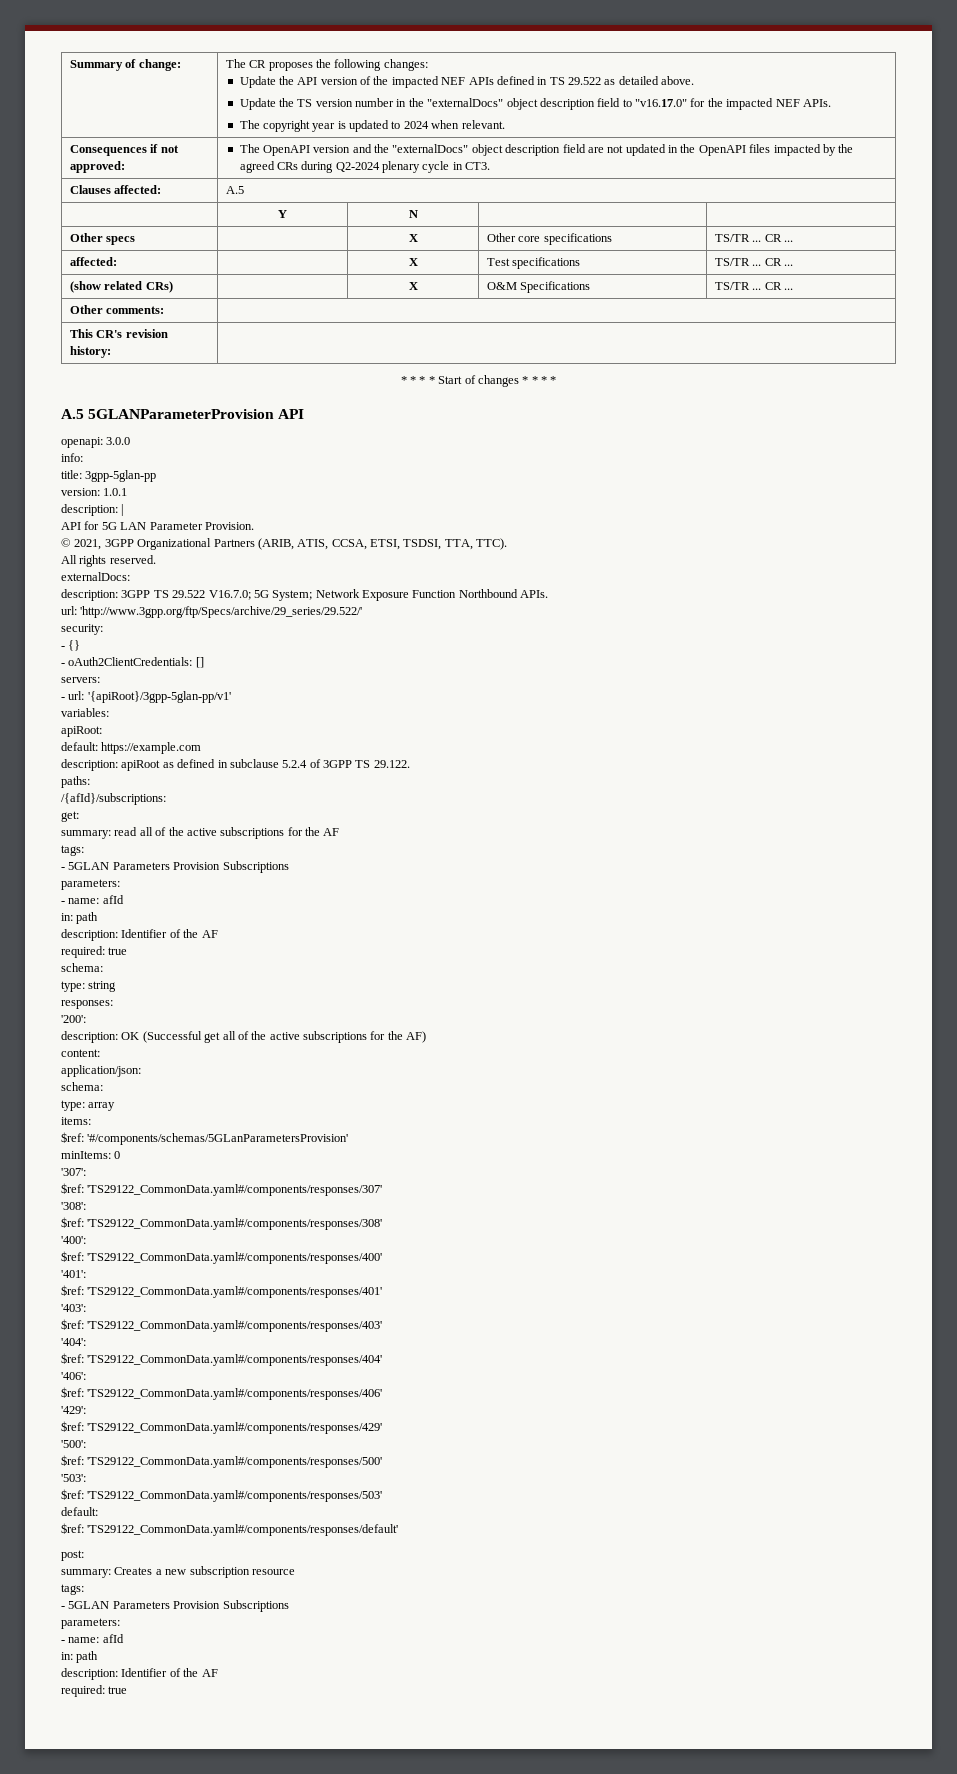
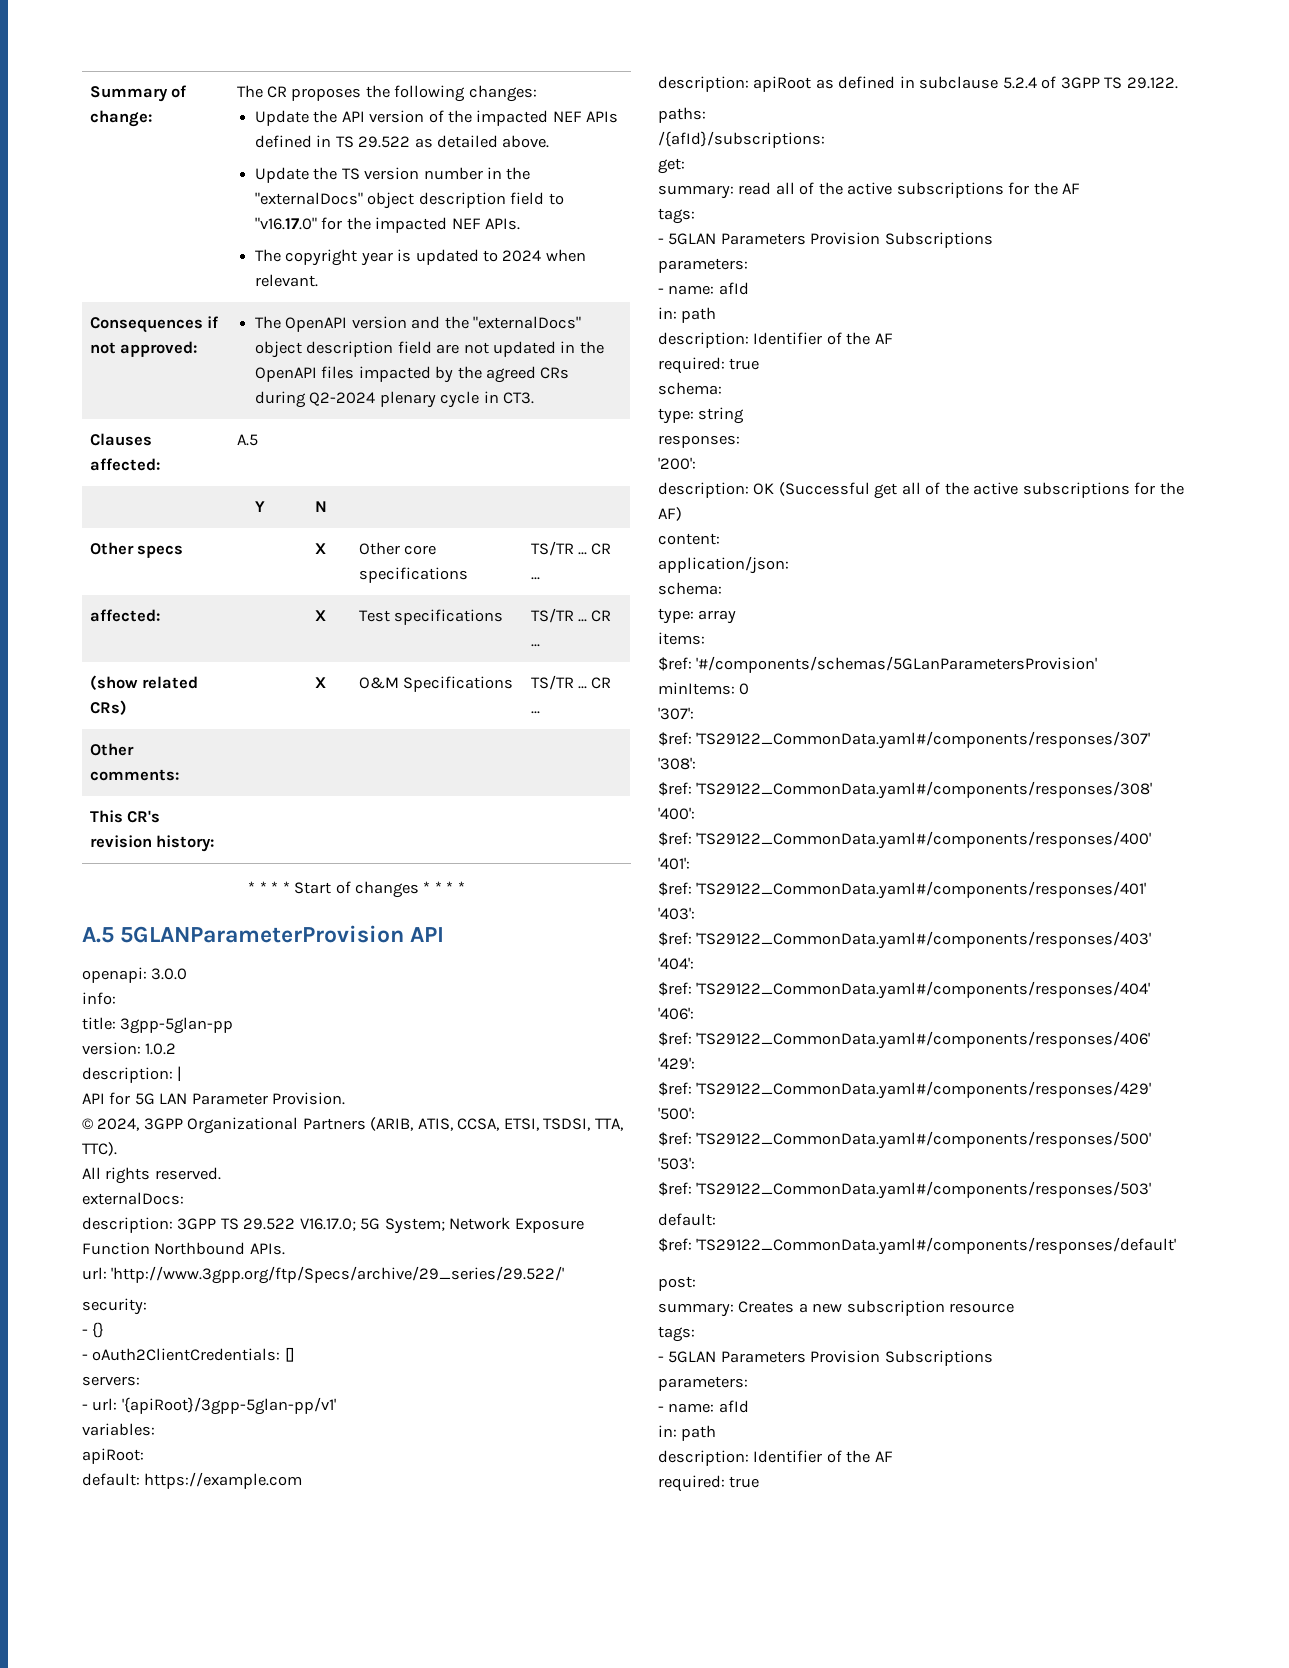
[103,488,128,496] 1.0.1 -> [145,1043,177,1055] 1.0.2
[74,539,102,550] 2021, -> [97,1118,140,1131] 2024,
[208,590,251,600] V16.7.0; -> [299,1218,356,1231] V16.17.0;

